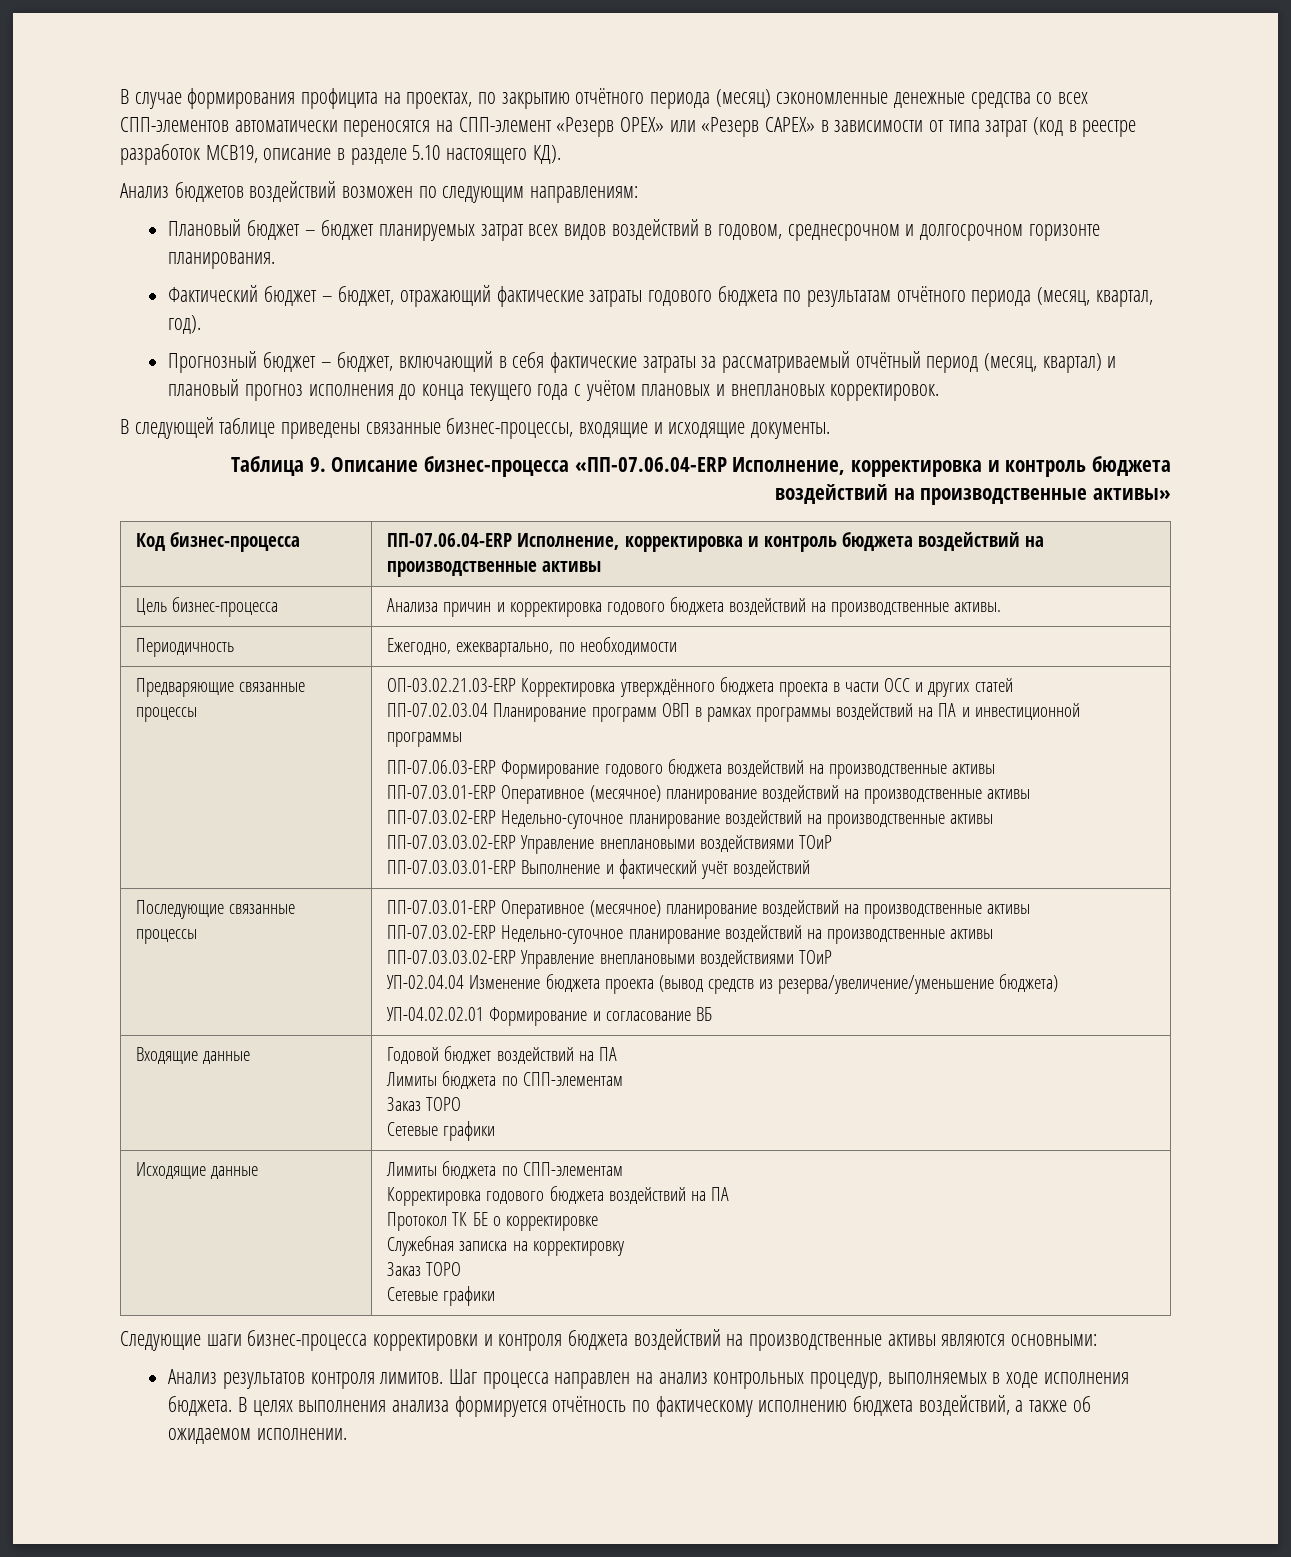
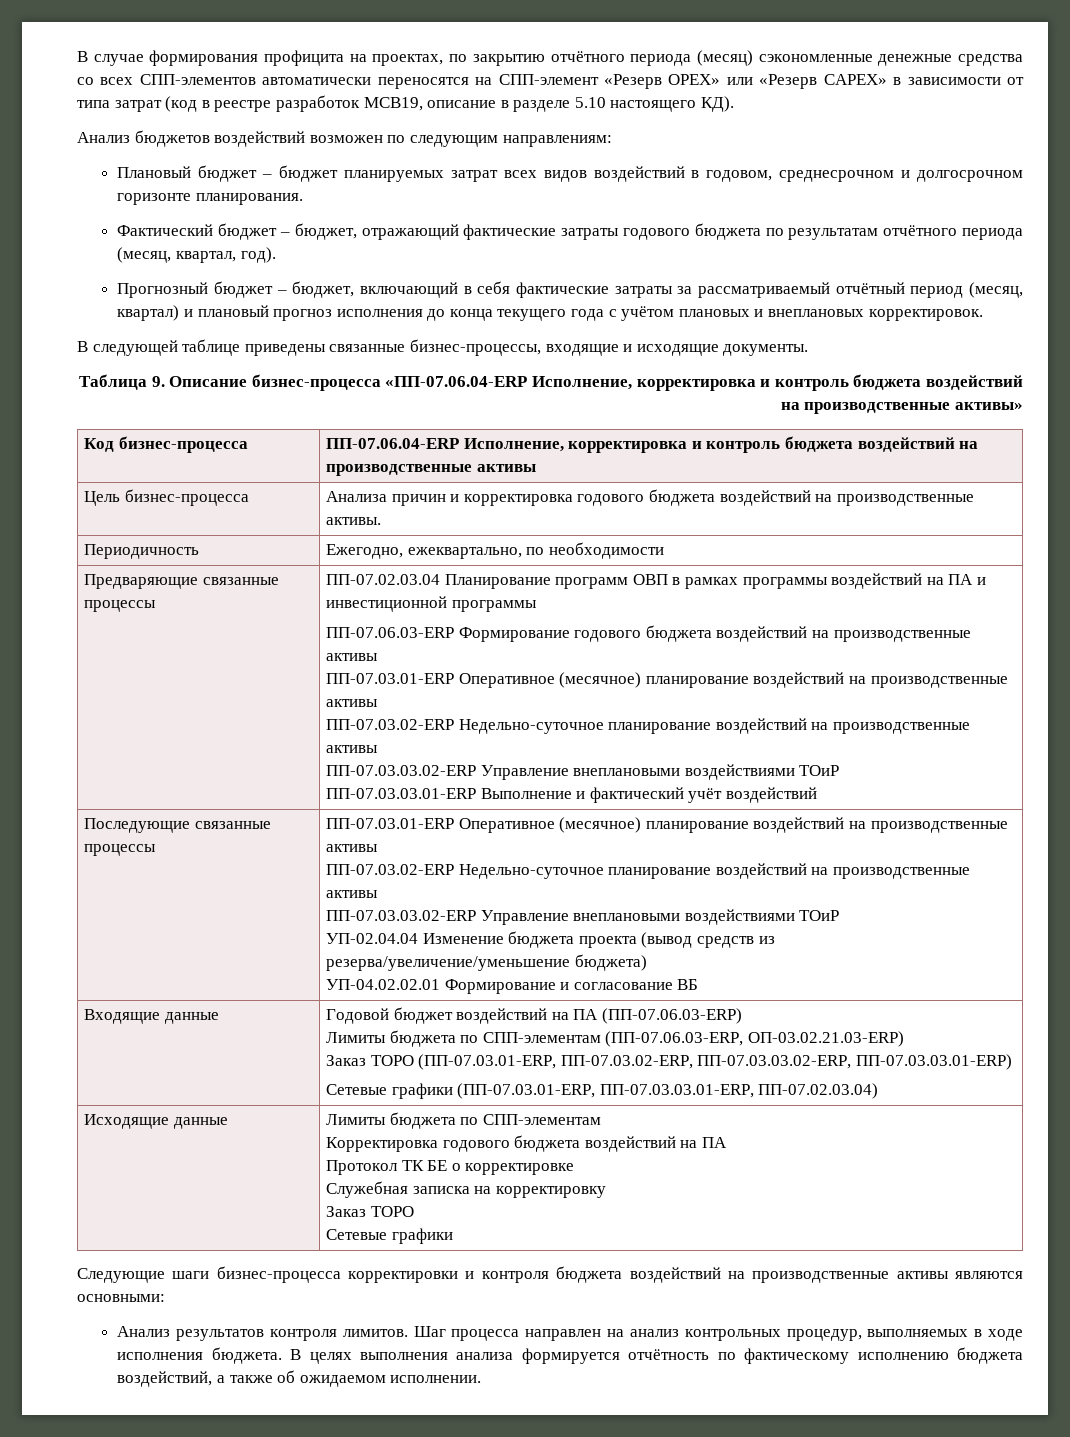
[387,677,1013,697] ОП-03.02.21.03-ERP Корректировка утверждённого бюджета проекта в части ОСС и других статей // -> (156, 606) none
[386,1071,623,1089] [387,1097,462,1111] [387,1121,496,1141] // Лимиты бюджета по СПП-элементам // Заказ ТОРО // Сетевые графики -> [601,1008,742,1024] [325,1030,904,1047] [325,1054,1012,1070] [325,1083,879,1099] (ПП-07.06.03-ERP) // Лимиты бюджета по СПП-элементам (ПП-07.06.03-ERP, ОП-03.02.21.03-ERP) // Заказ ТОРО (ПП-07.03.01-ERP, ПП-07.03.02-ERP, ПП-07.03.03.02-ERP, ПП-07.03.03.01-ERP) // Сетевые графики (ПП-07.03.01-ERP, ПП-07.03.03.01-ERP, ПП-07.02.03.04)

